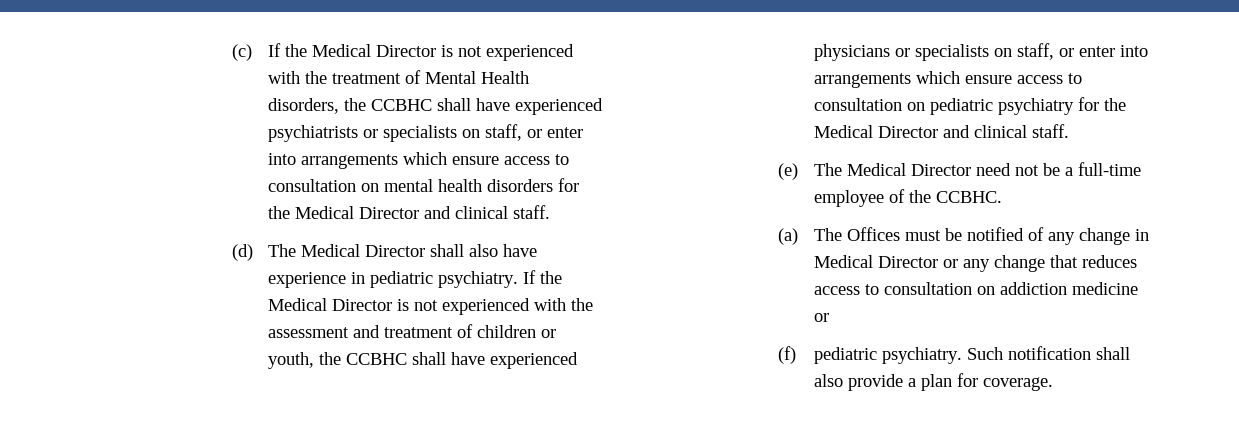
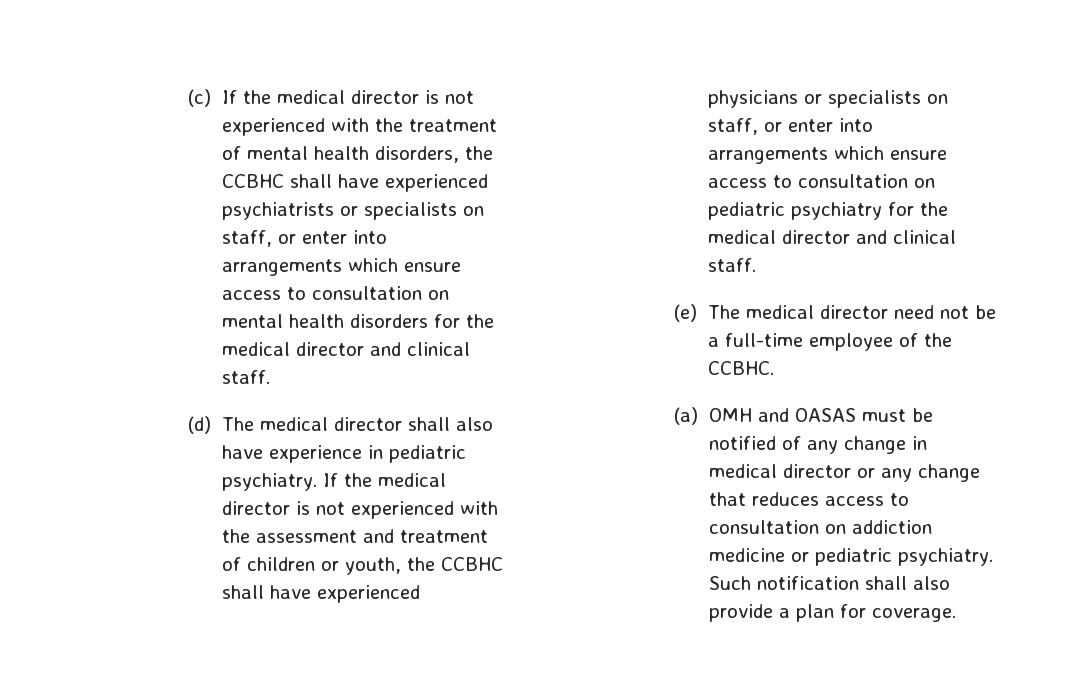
[311,44,436,57] Medical Director -> [276,90,419,104] medical director
[424,71,529,84] Mental Health -> [246,146,369,160] mental health
[294,206,419,219] Medical Director -> [221,342,364,356] medical director
[300,244,425,257] Medical Director -> [259,417,402,431] medical director
[267,298,392,311] Medical Director -> [377,473,446,487] [221,501,290,515] medical director
[813,125,938,138] Medical Director -> [707,230,850,244] medical director
[846,163,971,176] Medical Director -> [745,305,888,319] medical director
[813,227,900,241] The Offices -> [708,408,856,422] OMH and OASAS
[813,255,938,268] Medical Director -> [708,464,851,478] medical director
[778,346,797,364] // (f) -> (809, 557) none

